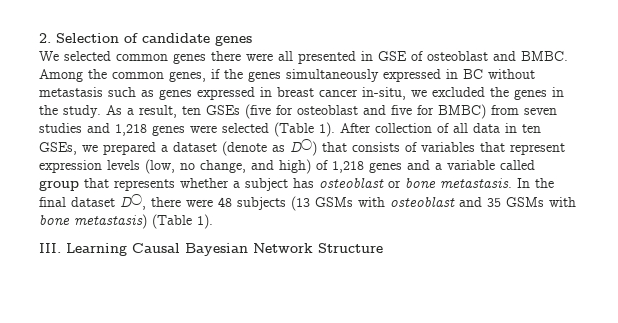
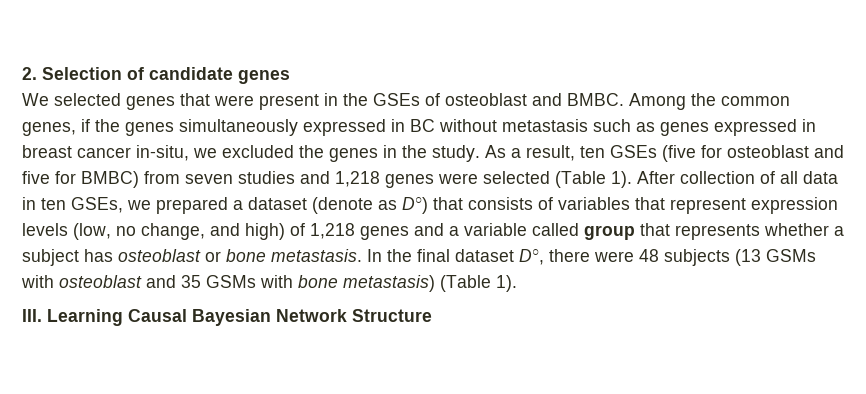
[116,51,407,64] common genes there were all presented in GSE -> [126,93,420,110] genes that were present in the GSEs

